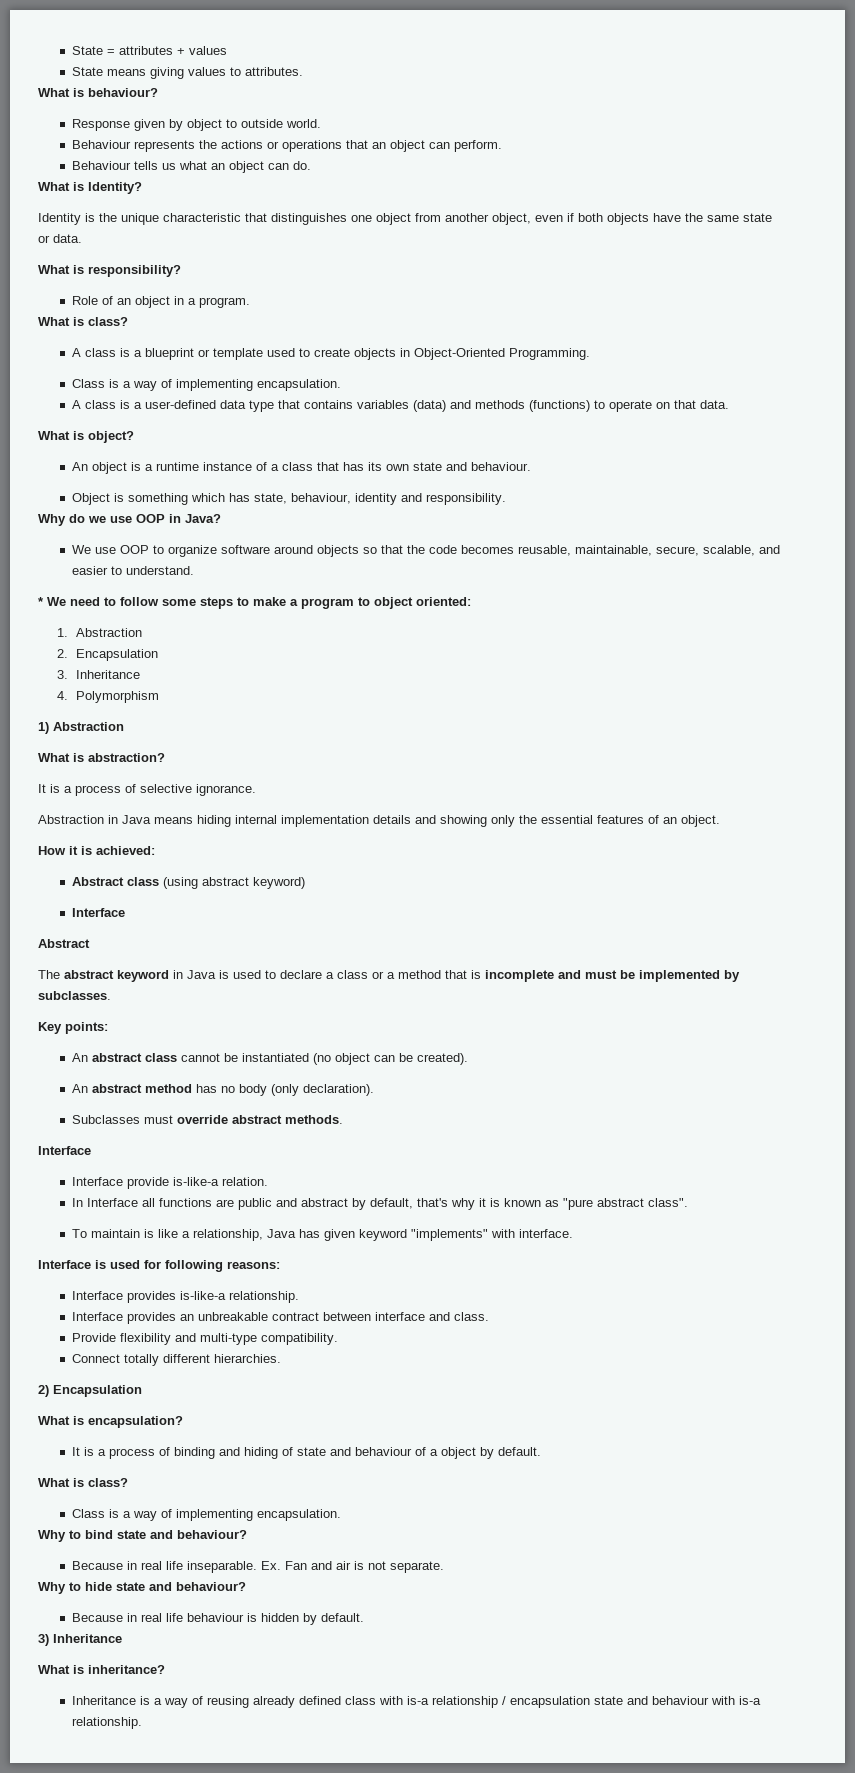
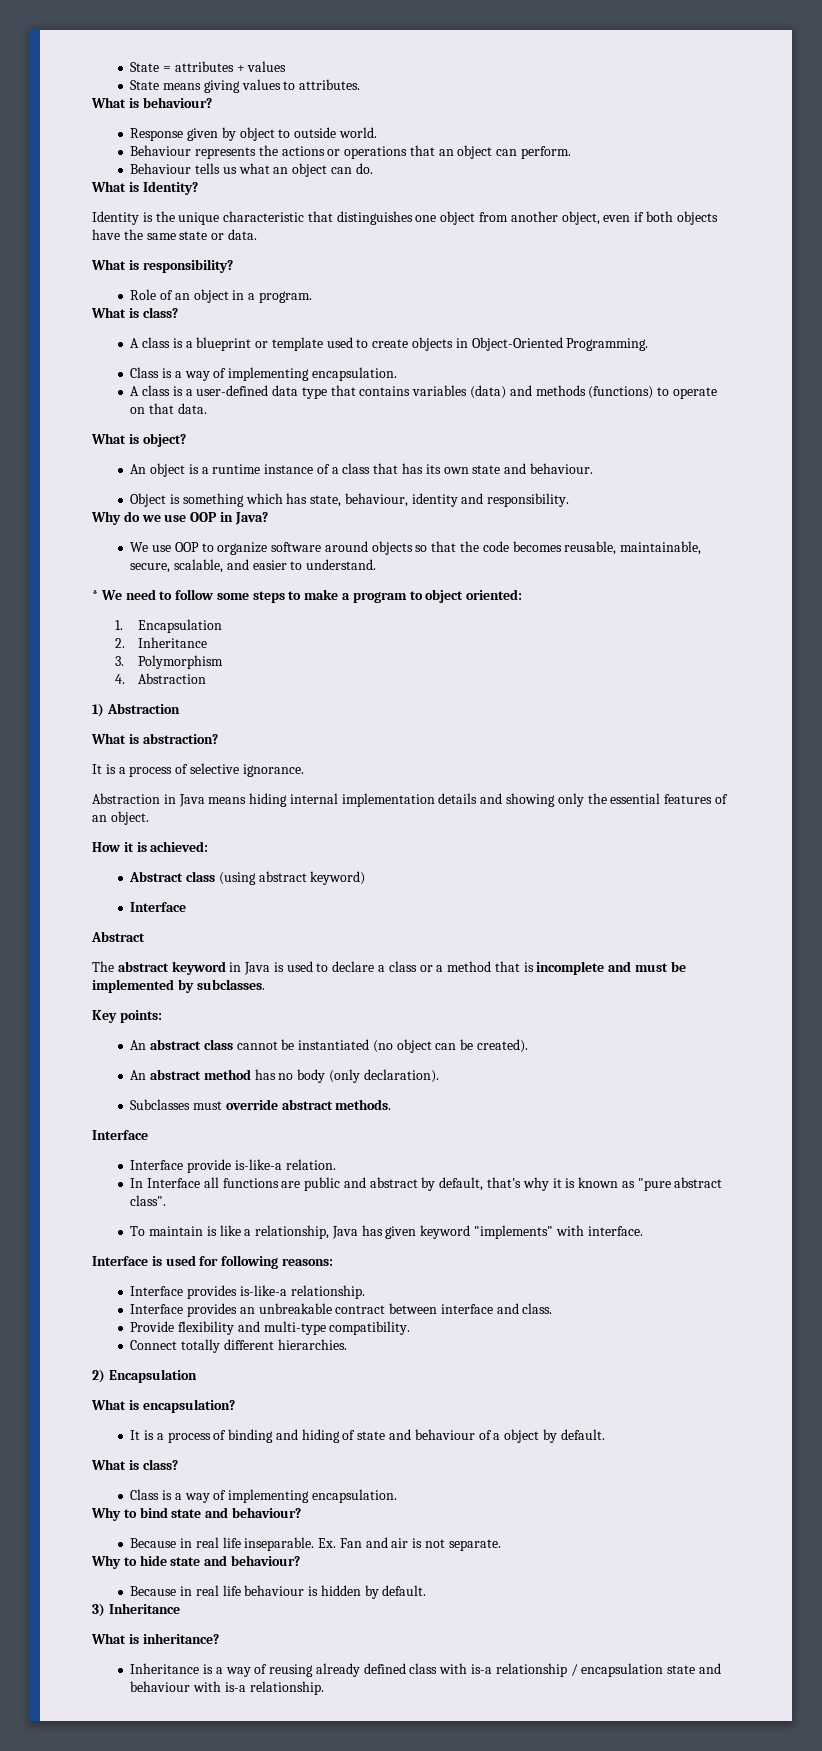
[76,628,143,637] [57,649,159,661] [57,670,141,679] [57,691,69,700] Abstraction // 2. Encapsulation // 3. Inheritance // 4. -> [137,619,222,633] [114,637,207,648] [114,656,124,666] Encapsulation // 2. Inheritance // 3.
(160, 697) none -> [114,673,206,684] // 4. Abstraction

